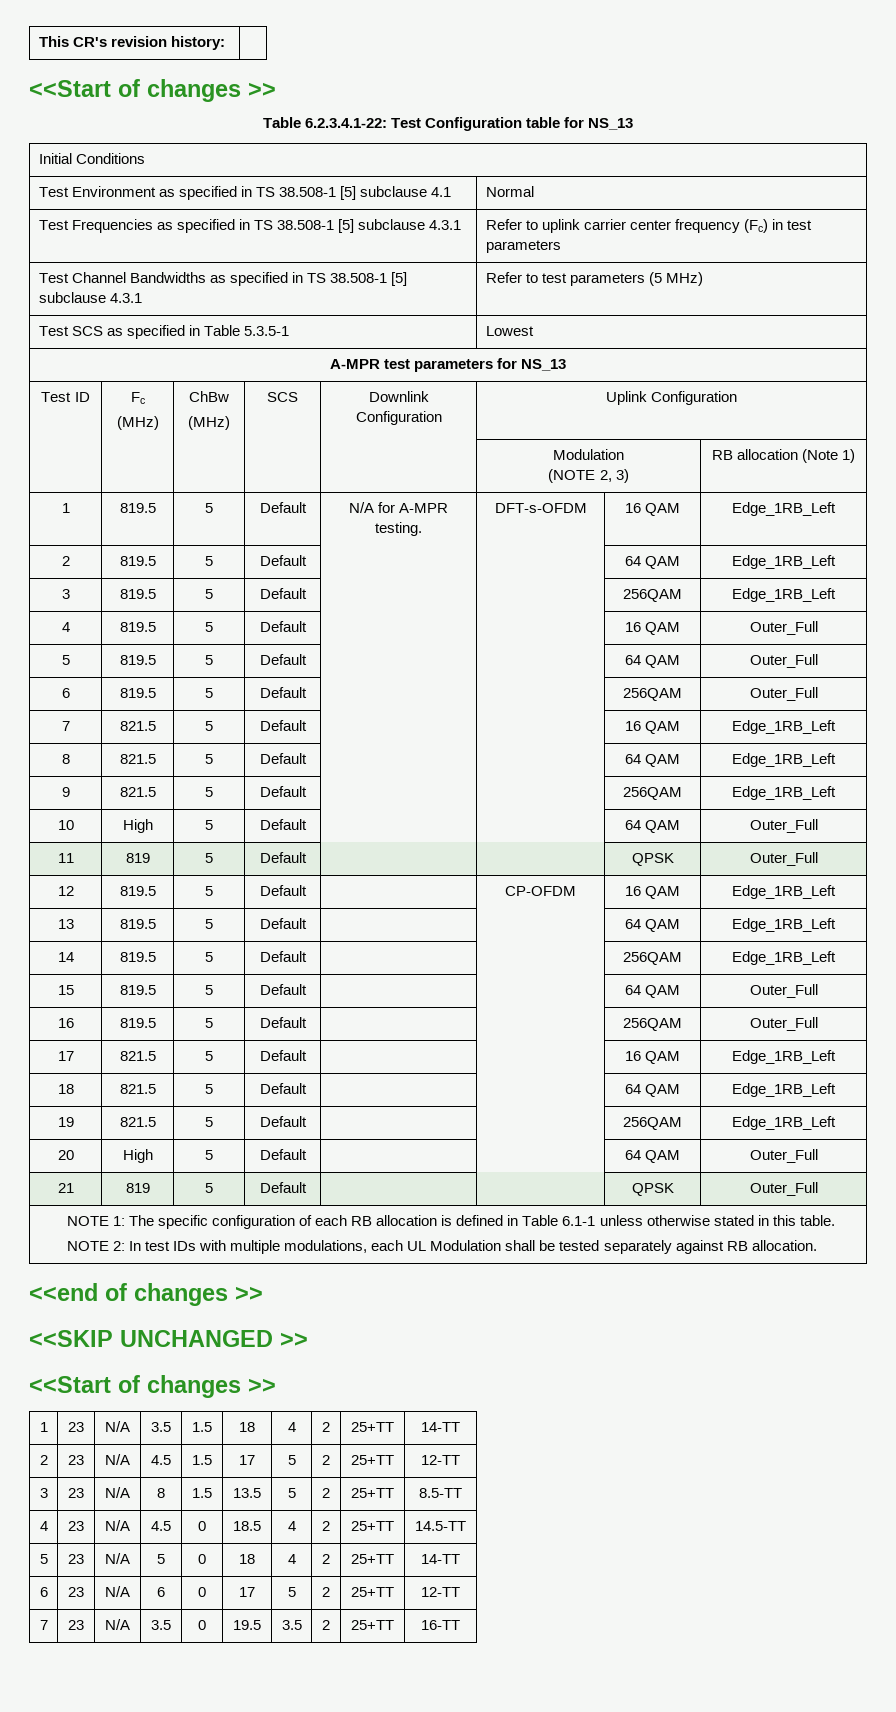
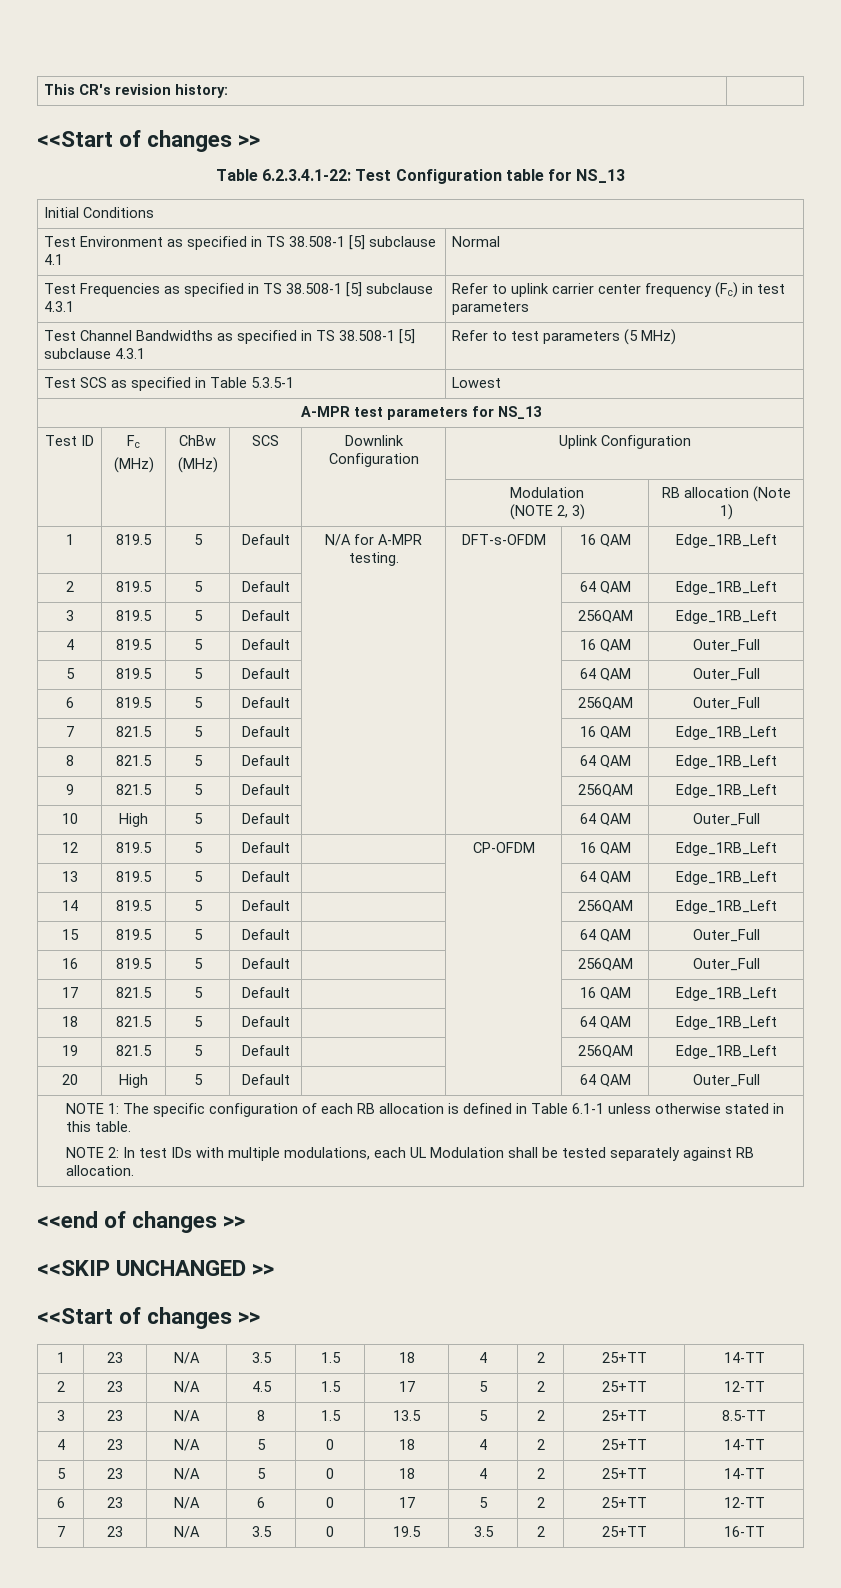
[57,853,74,863] [125,853,150,863] [204,853,213,863] [259,852,307,863] [631,853,674,866] [749,852,818,866] // 11 | 819 | 5 | Default | | | QPSK | Outer_Full -> (760, 819) none
[57,1183,74,1193] [125,1183,150,1193] [204,1183,213,1193] [259,1182,307,1193] [631,1183,674,1196] [749,1182,818,1196] // 21 | 819 | 5 | Default | | | QPSK | Outer_Full -> (760, 1080) none
[151,1521,171,1531] [198,1521,206,1531] [233,1521,261,1531] [287,1521,296,1531] [322,1521,330,1531] [351,1521,394,1531] [415,1521,466,1531] 4.5 | 0 | 18.5 | 4 | 2 | 25+TT | 14.5-TT -> [257,1439,266,1450] [326,1439,334,1450] [398,1439,415,1450] [479,1439,487,1450] [536,1439,545,1450] [601,1439,647,1450] [723,1439,765,1450] 5 | 0 | 18 | 4 | 2 | 25+TT | 14-TT

